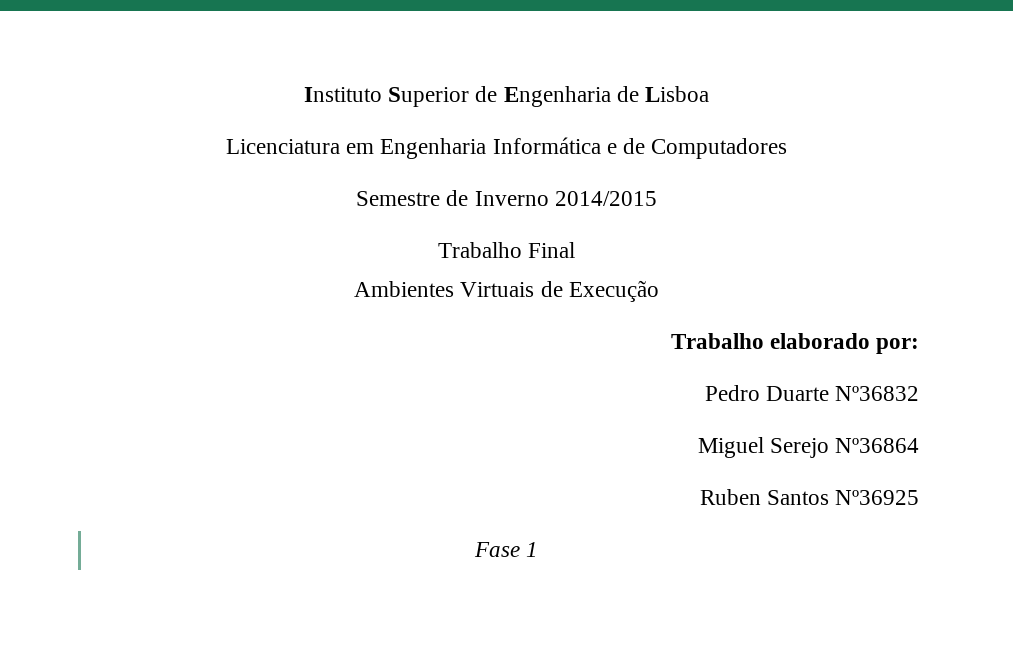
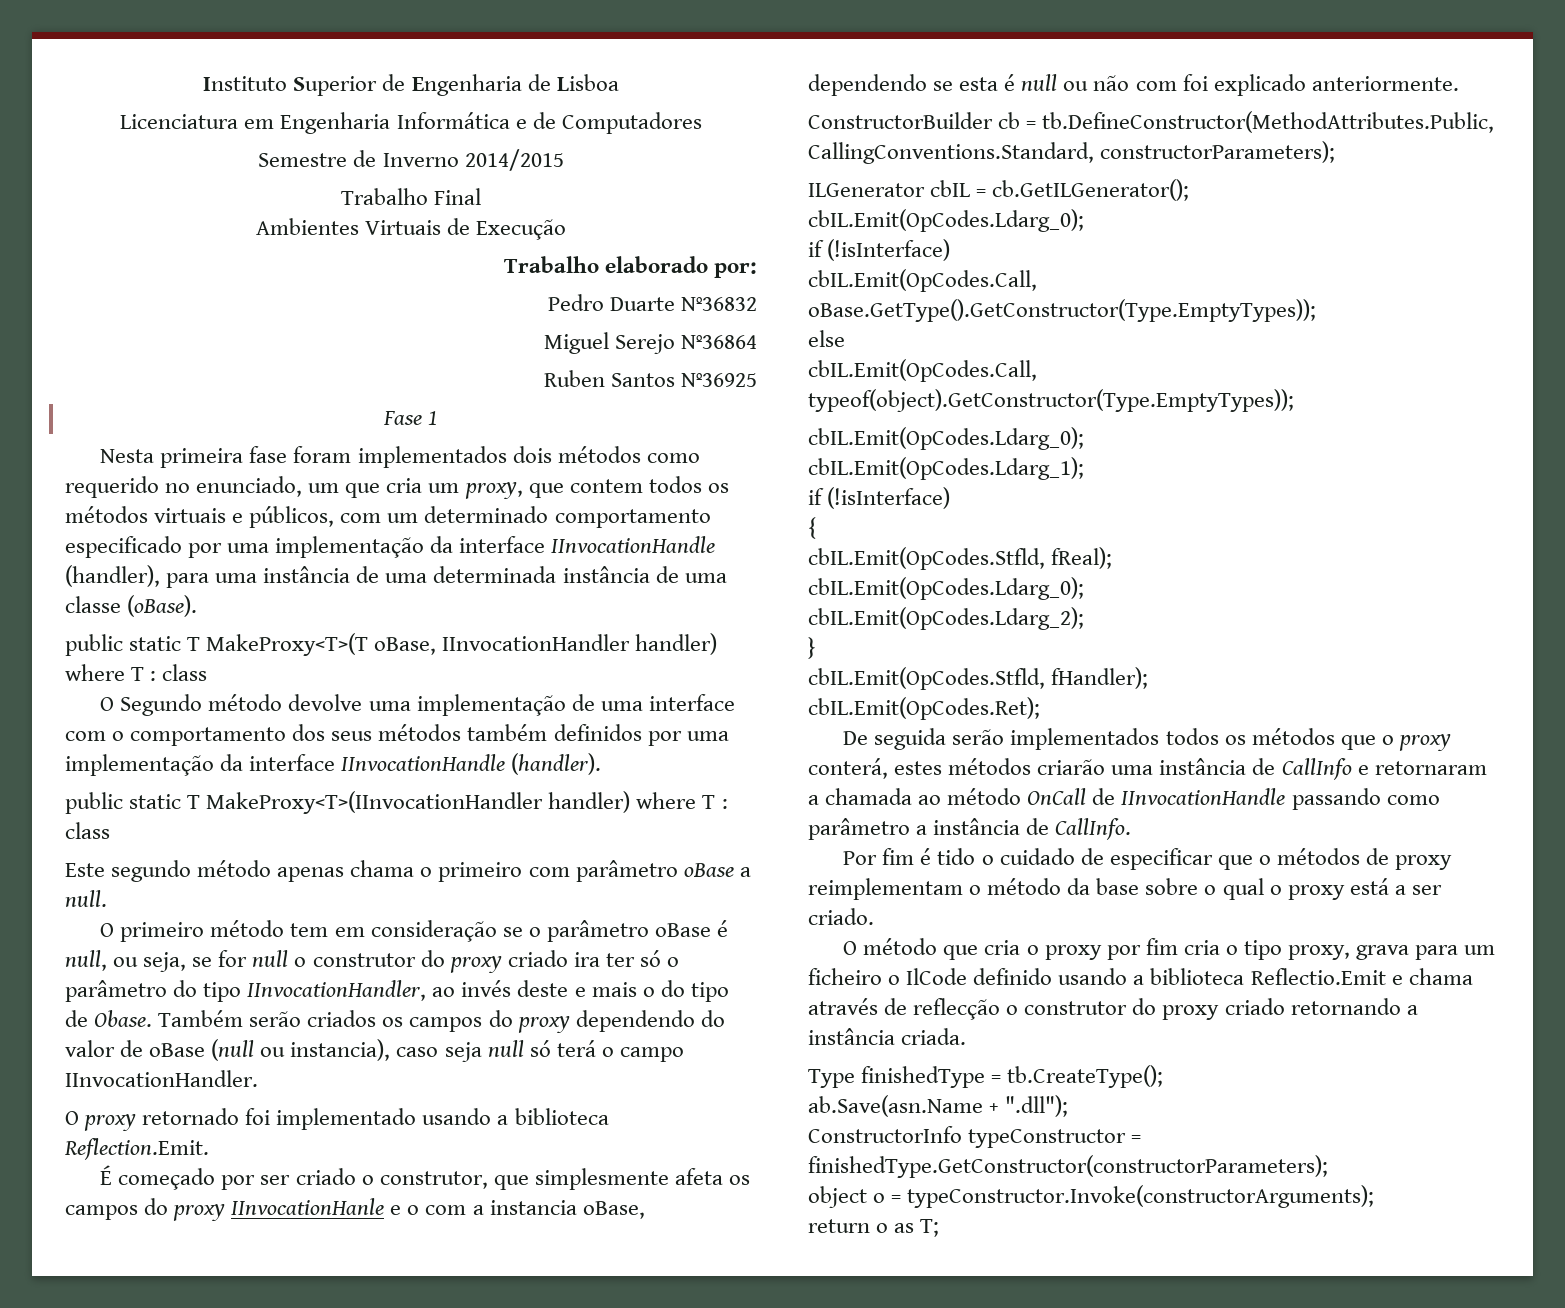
(539, 549) none -> [100,446,700,468] [65,476,729,499] [65,506,711,528] [65,536,716,558] [65,565,727,588] [65,595,198,617] [65,633,718,656] [65,664,208,681] [100,694,735,716] [65,724,729,746] [65,753,602,776] [65,791,728,814] [65,822,110,839] [65,860,751,882] [65,890,107,907] [100,920,728,942] [65,950,680,973] [65,980,729,1002] [65,1010,725,1033] [65,1039,684,1062] [65,1070,258,1087] [65,1108,609,1131] [64,1138,209,1160] [100,1165,750,1190] [65,1198,645,1221] [808,74,1459,96] [808,111,1495,133] [808,141,1336,164] [808,179,1190,201] [808,209,1084,232] [808,239,951,261] [808,269,1037,292] [808,299,1316,322] [808,330,845,347] [808,359,1037,382] [808,389,1294,412] [808,427,1084,450] [808,457,1084,480] [808,487,951,509] [808,517,816,539] [808,547,1113,570] [808,577,1084,600] [808,607,1084,630] [808,637,816,659] [808,667,1149,690] [808,697,1040,720] [843,728,1451,751] [808,758,1487,780] [808,788,1440,810] [808,818,1132,840] [843,848,1453,870] [808,878,1442,900] [808,908,874,925] [843,938,1496,960] [808,968,1473,985] [808,998,1418,1020] [808,1028,967,1045] [808,1065,1164,1088] [808,1095,1069,1117] [808,1126,1142,1148] [808,1155,1328,1178] [808,1185,1375,1208] [808,1219,940,1237] // Nesta primeira fase foram implementados dois métodos como requerido no enunciado, um que cria um proxy, que contem todos os métodos virtuais e públicos, com um determinado comportamento especificado por uma implementação da interface IInvocationHandle (handler), para uma instância de uma determinada instância de uma classe (oBase). // public static T MakeProxy<T>(T oBase, IInvocationHandler handler) where T : class // O Segundo método devolve uma implementação de uma interface com o comportamento dos seus métodos também definidos por uma implementação da interface IInvocationHandle (handler). // public static T MakeProxy<T>(IInvocationHandler handler) where T : class // Este segundo método apenas chama o primeiro com parâmetro oBase a null. // O primeiro método tem em consideração se o parâmetro oBase é null, ou seja, se for null o construtor do proxy criado ira ter só o parâmetro do tipo IInvocationHandler, ao invés deste e mais o do tipo de Obase. Também serão criados os campos do proxy dependendo do valor de oBase (null ou instancia), caso seja null só terá o campo IInvocationHandler. // O proxy retornado foi implementado usando a biblioteca Reflection.Emit. // É começado por ser criado o construtor, que simplesmente afeta os campos do proxy IInvocationHanle e o com a instancia oBase, dependendo se esta é null ou não com foi explicado anteriormente. // ConstructorBuilder cb = tb.DefineConstructor(MethodAttributes.Public, CallingConventions.Standard, constructorParameters); // ILGenerator cbIL = cb.GetILGenerator(); // cbIL.Emit(OpCodes.Ldarg_0); // if (!isInterface) // cbIL.Emit(OpCodes.Call, oBase.GetType().GetConstructor(Type.EmptyTypes)); // else // cbIL.Emit(OpCodes.Call, typeof(object).GetConstructor(Type.EmptyTypes)); // cbIL.Emit(OpCodes.Ldarg_0); // cbIL.Emit(OpCodes.Ldarg_1); // if (!isInterface) // { // cbIL.Emit(OpCodes.Stfld, fReal); // cbIL.Emit(OpCodes.Ldarg_0); // cbIL.Emit(OpCodes.Ldarg_2); // } // cbIL.Emit(OpCodes.Stfld, fHandler); // cbIL.Emit(OpCodes.Ret); // De seguida serão implementados todos os métodos que o proxy conterá, estes métodos criarão uma instância de CallInfo e retornaram a chamada ao método OnCall de IInvocationHandle passando como parâmetro a instância de CallInfo. // Por fim é tido o cuidado de especificar que o métodos de proxy reimplementam o método da base sobre o qual o proxy está a ser criado. // O método que cria o proxy por fim cria o tipo proxy, grava para um ficheiro o IlCode definido usando a biblioteca Reflectio.Emit e chama através de reflecção o construtor do proxy criado retornando a instância criada. // Type finishedType = tb.CreateType(); // ab.Save(asn.Name + ".dll"); // ConstructorInfo typeConstructor = finishedType.GetConstructor(constructorParameters); // object o = typeConstructor.Invoke(constructorArguments); // return o as T;

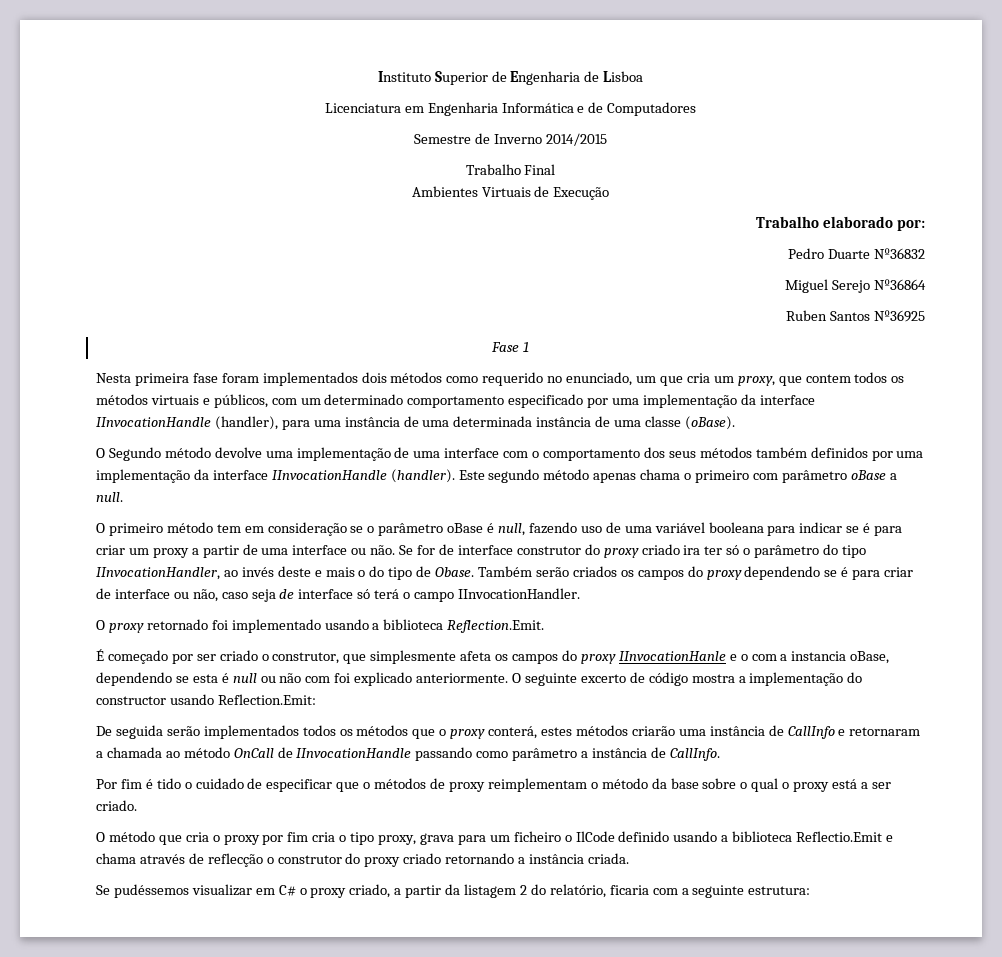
[65,633,718,656] [65,664,208,681] // public static T MakeProxy<T>(T oBase, IInvocationHandler handler) where T : class -> (735, 423) none
[65,791,728,814] [65,822,110,839] // public static T MakeProxy<T>(IInvocationHandler handler) where T : class // -> (455, 476) none
[113,950,307,972] ou seja, se for null o -> [528,522,903,536] [96,544,513,558] fazendo uso de uma variável booleana para indicar se é para criar um proxy a partir de uma interface ou não. Se for de interface
[700,1010,725,1027] [65,1039,524,1062] do valor de oBase (null ou instancia), caso seja null -> [824,567,914,580] [96,588,354,602] se é para criar de interface ou não, caso seja de interface
[808,111,1495,133] [808,141,1336,164] [808,179,1190,201] [808,209,1084,232] [808,239,951,261] [808,269,1037,292] [808,299,1316,322] [808,330,845,347] [808,359,1037,382] [808,389,1294,412] [808,427,1084,450] [808,457,1084,480] [808,487,951,509] [808,517,816,539] [808,547,1113,570] [808,577,1084,600] [808,607,1084,630] [808,637,816,659] [808,667,1149,690] [808,697,1040,720] // ConstructorBuilder cb = tb.DefineConstructor(MethodAttributes.Public, CallingConventions.Standard, constructorParameters); // ILGenerator cbIL = cb.GetILGenerator(); // cbIL.Emit(OpCodes.Ldarg_0); // if (!isInterface) // cbIL.Emit(OpCodes.Call, oBase.GetType().GetConstructor(Type.EmptyTypes)); // else // cbIL.Emit(OpCodes.Call, typeof(object).GetConstructor(Type.EmptyTypes)); // cbIL.Emit(OpCodes.Ldarg_0); // cbIL.Emit(OpCodes.Ldarg_1); // if (!isInterface) // { // cbIL.Emit(OpCodes.Stfld, fReal); // cbIL.Emit(OpCodes.Ldarg_0); // cbIL.Emit(OpCodes.Ldarg_2); // } // cbIL.Emit(OpCodes.Stfld, fHandler); // cbIL.Emit(OpCodes.Ret); -> [512,672,863,686] [96,694,316,705] O seguinte excerto de código mostra a implementação do constructor usando Reflection.Emit:
[808,1065,1164,1088] [808,1095,1069,1117] [808,1126,1142,1148] [808,1155,1328,1178] [808,1185,1375,1208] [808,1219,940,1237] Type finishedType = tb.CreateType(); // ab.Save(asn.Name + ".dll"); // ConstructorInfo typeConstructor = finishedType.GetConstructor(constructorParameters); // object o = typeConstructor.Invoke(constructorArguments); // return o as T; -> [96,884,811,898] Se pudéssemos visualizar em C# o proxy criado, a partir da listagem 2 do relatório, ficaria com a seguinte estrutura:

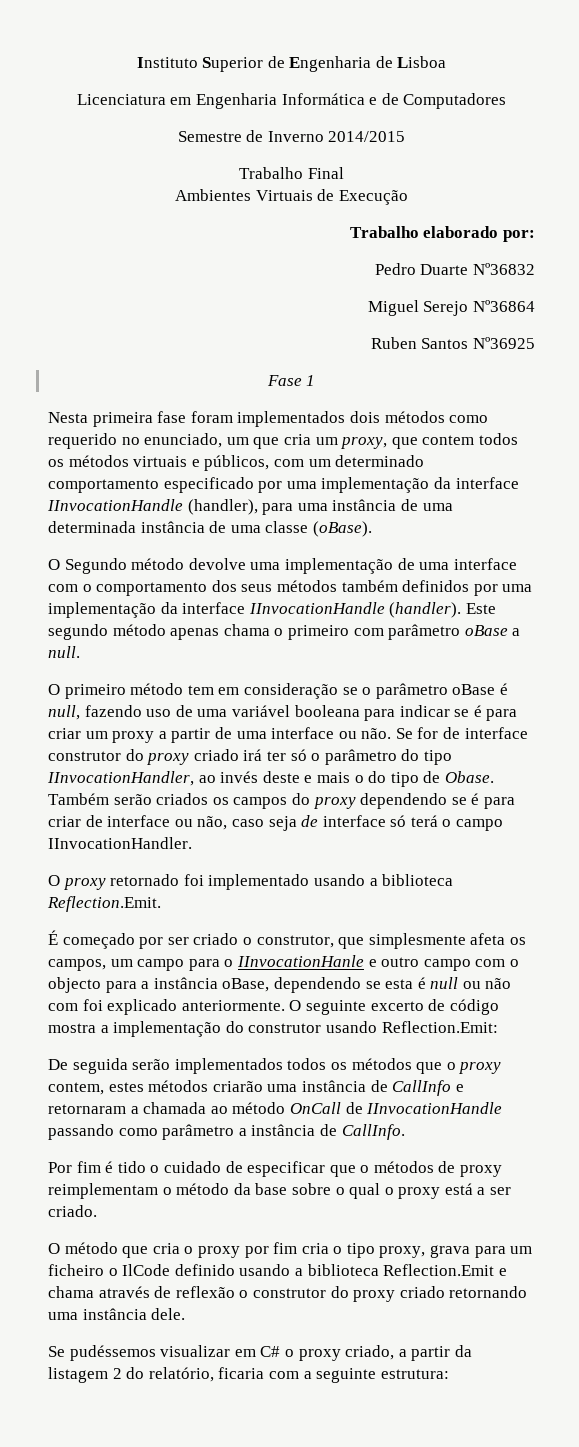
[683,545,701,555] ira -> [243,749,263,761] irá
[512,650,847,664] campos do proxy IInvocationHanle e o com a instancia -> [48,955,519,971] [48,977,218,993] campos, um campo para o IInvocationHanle e outro campo com o objecto para a instância
[96,696,166,705] constructor -> [248,1023,322,1033] construtor
[488,726,538,739] conterá, -> [48,1082,104,1095] contem,
[796,831,883,842] Reflectio.Emit -> [383,1264,495,1276] Reflection.Emit
[207,853,263,867] reflecção -> [175,1286,235,1298] reflexão
[518,853,629,864] a instância criada. -> [48,1308,186,1320] uma instância dele.

